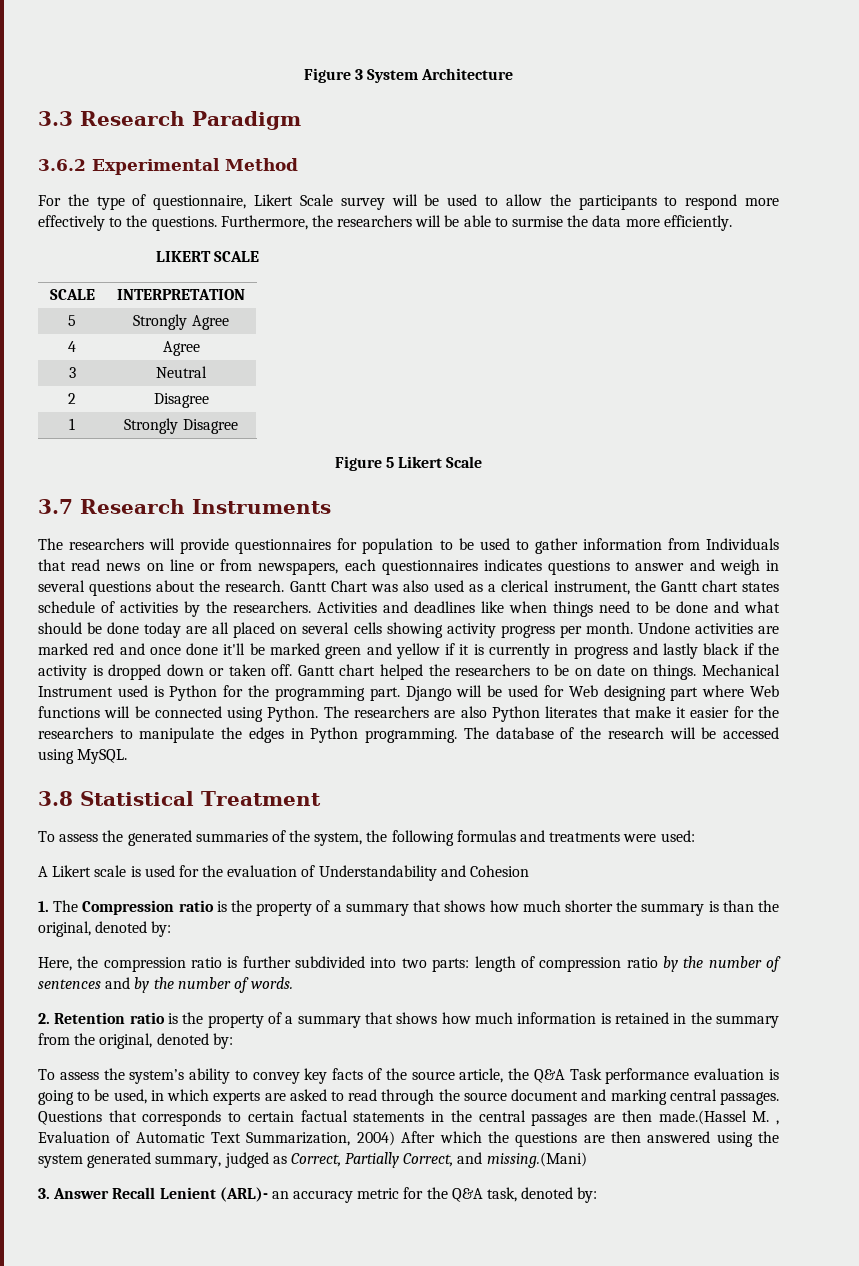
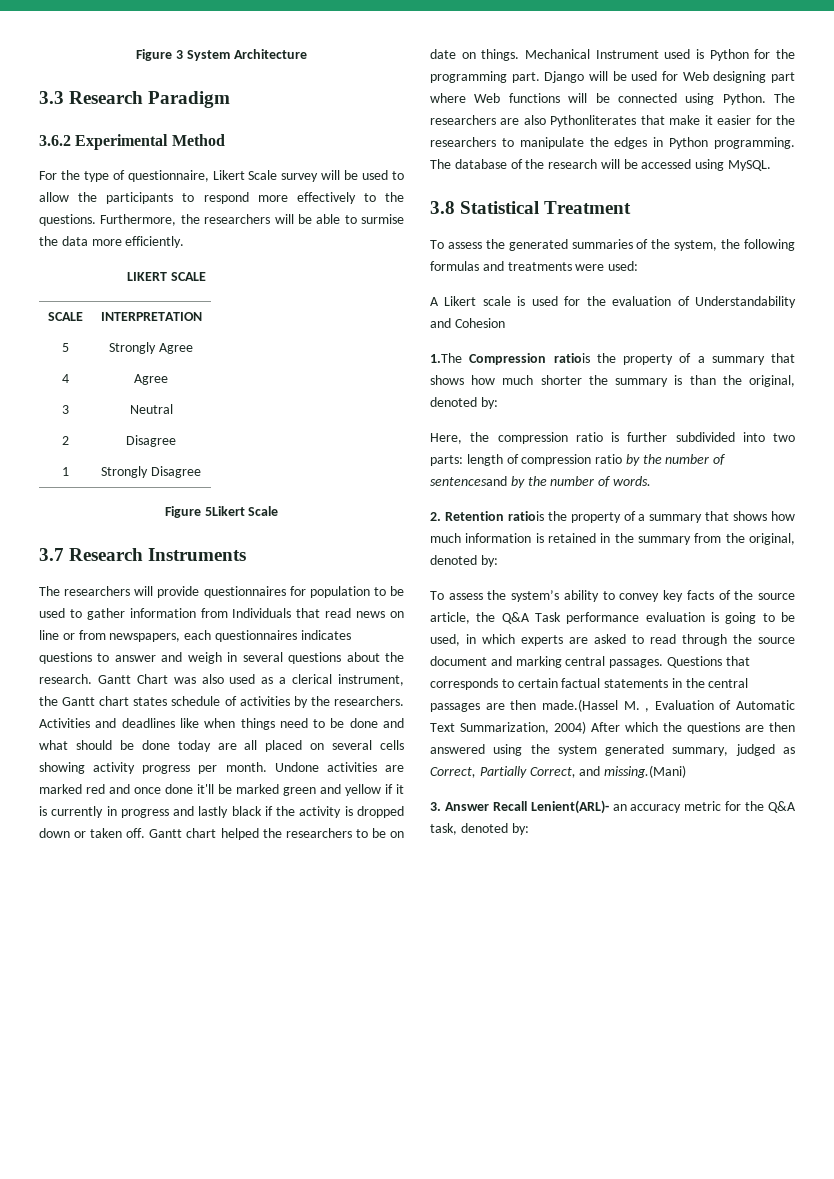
[385,456,443,468] 5 Likert -> [204,506,245,516] 5Likert
[491,706,598,722] Python literates -> [550,115,637,127] Pythonliterates
[38,900,227,915] 1. The Compression ratio is -> [430,353,590,365] 1.The Compression ratiois
[38,977,131,989] sentences and -> [430,476,507,486] sentencesand
[129,1012,178,1024] ratio is -> [507,511,544,521] ratiois
[159,1187,268,1202] Lenient (ARL)- -> [530,800,609,814] Lenient(ARL)-

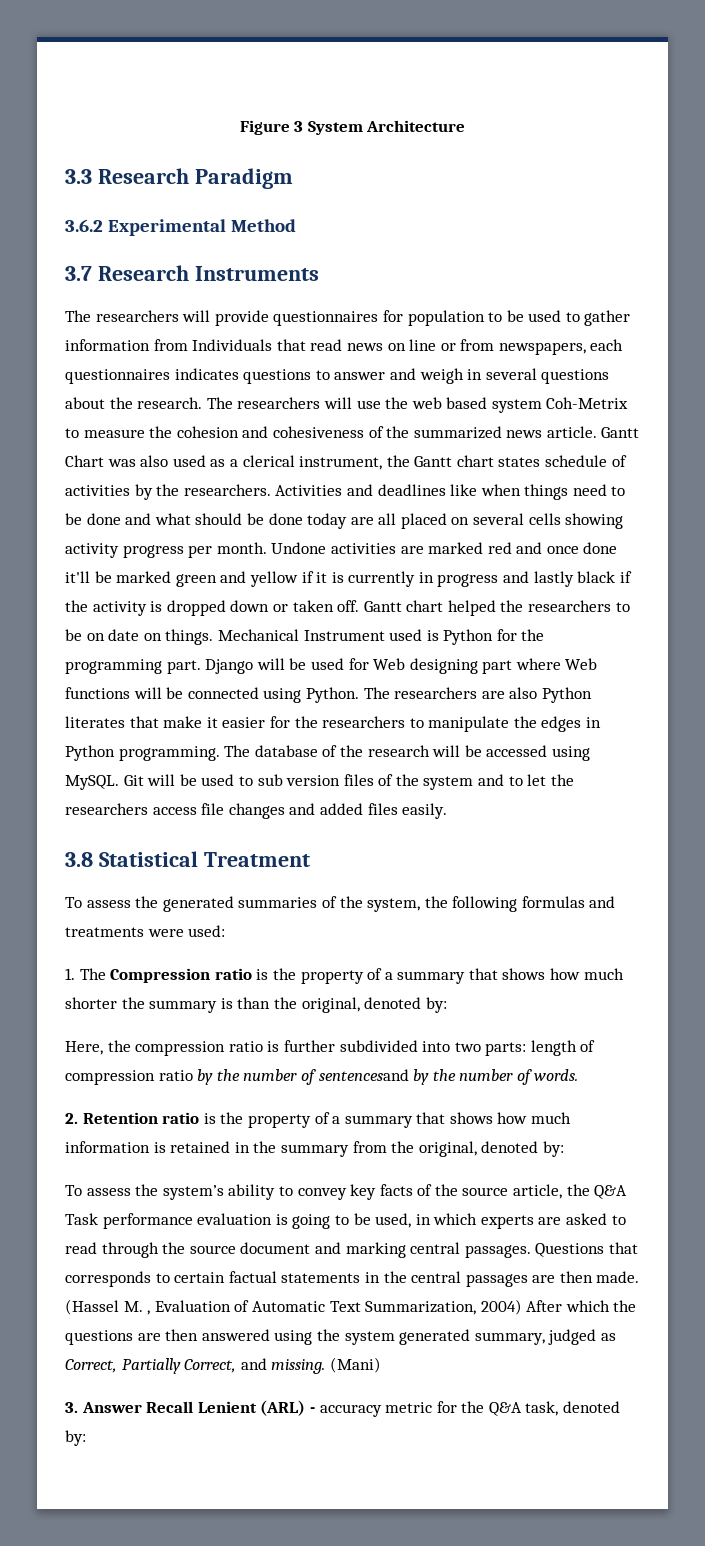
[39,170,404,182] [39,192,404,204] [39,214,404,226] [39,236,185,248] [127,272,207,281] [48,312,83,321] [100,312,202,321] [62,343,69,352] [109,342,193,354] [62,374,69,383] [134,374,168,385] [62,405,69,414] [129,404,173,414] [62,436,69,445] [126,435,176,447] [62,467,69,476] [101,466,201,478] [164,506,279,518] // For the type of questionnaire, Likert Scale survey will be used to allow the participants to respond more effectively to the questions. Furthermore, the researchers will be able to surmise the data more efficiently. // LIKERT SCALE // SCALE | INTERPRETATION // 5 | Strongly Agree // 4 | Agree // 3 | Neutral // 2 | Disagree // 1 | Strongly Disagree // Figure 5Likert Scale -> (297, 225) none
(92, 679) none -> [206,397,629,413] [65,426,597,439] The researchers will use the web based system Coh-Metrix to measure the cohesion and cohesiveness of the summarized news article.
[550,115,637,127] Pythonliterates -> [541,687,592,703] [65,716,125,728] Python literates
(772, 165) none -> [123,774,574,790] [65,803,448,819] Git will be used to sub version files of the system and to let the researchers access file changes and added files easily.
[430,296,796,308] [430,318,505,328] [430,353,590,365] A Likert scale is used for the evaluation of Understandability and Cohesion // 1.The Compression ratiois -> [65,968,269,983] 1. The Compression ratio is
[507,511,544,521] ratiois -> [162,1112,216,1124] ratio is
[541,699,618,712] made.(Hassel -> [596,1271,640,1283] [65,1299,119,1315] made. (Hassel
[604,765,687,778] missing.(Mani) -> [271,1357,381,1374] missing. (Mani)
[530,800,627,814] Lenient(ARL)- an -> [197,1400,315,1416] Lenient (ARL) -

